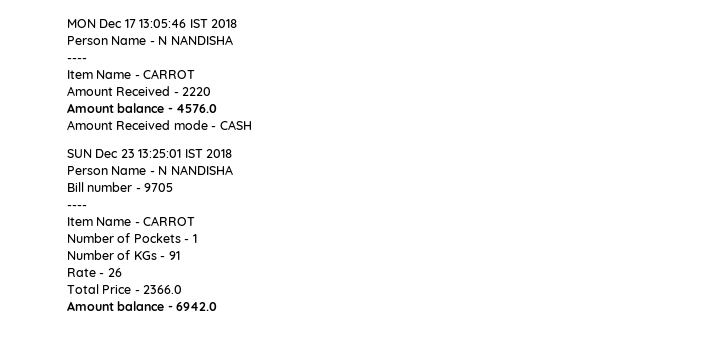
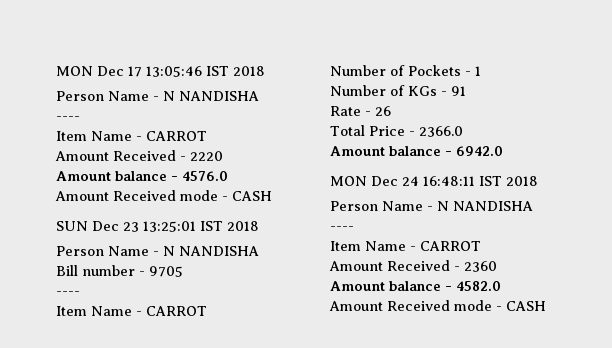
(218, 306) none -> [330,176,538,186] [330,201,533,211] [330,226,354,231] [330,241,481,251] [329,260,497,272] [330,281,501,291] [329,300,546,311] // MON Dec 24 16:48:11 IST 2018 // Person Name - N NANDISHA // ---- // Item Name - CARROT // Amount Received - 2360 // Amount balance - 4582.0 // Amount Received mode - CASH

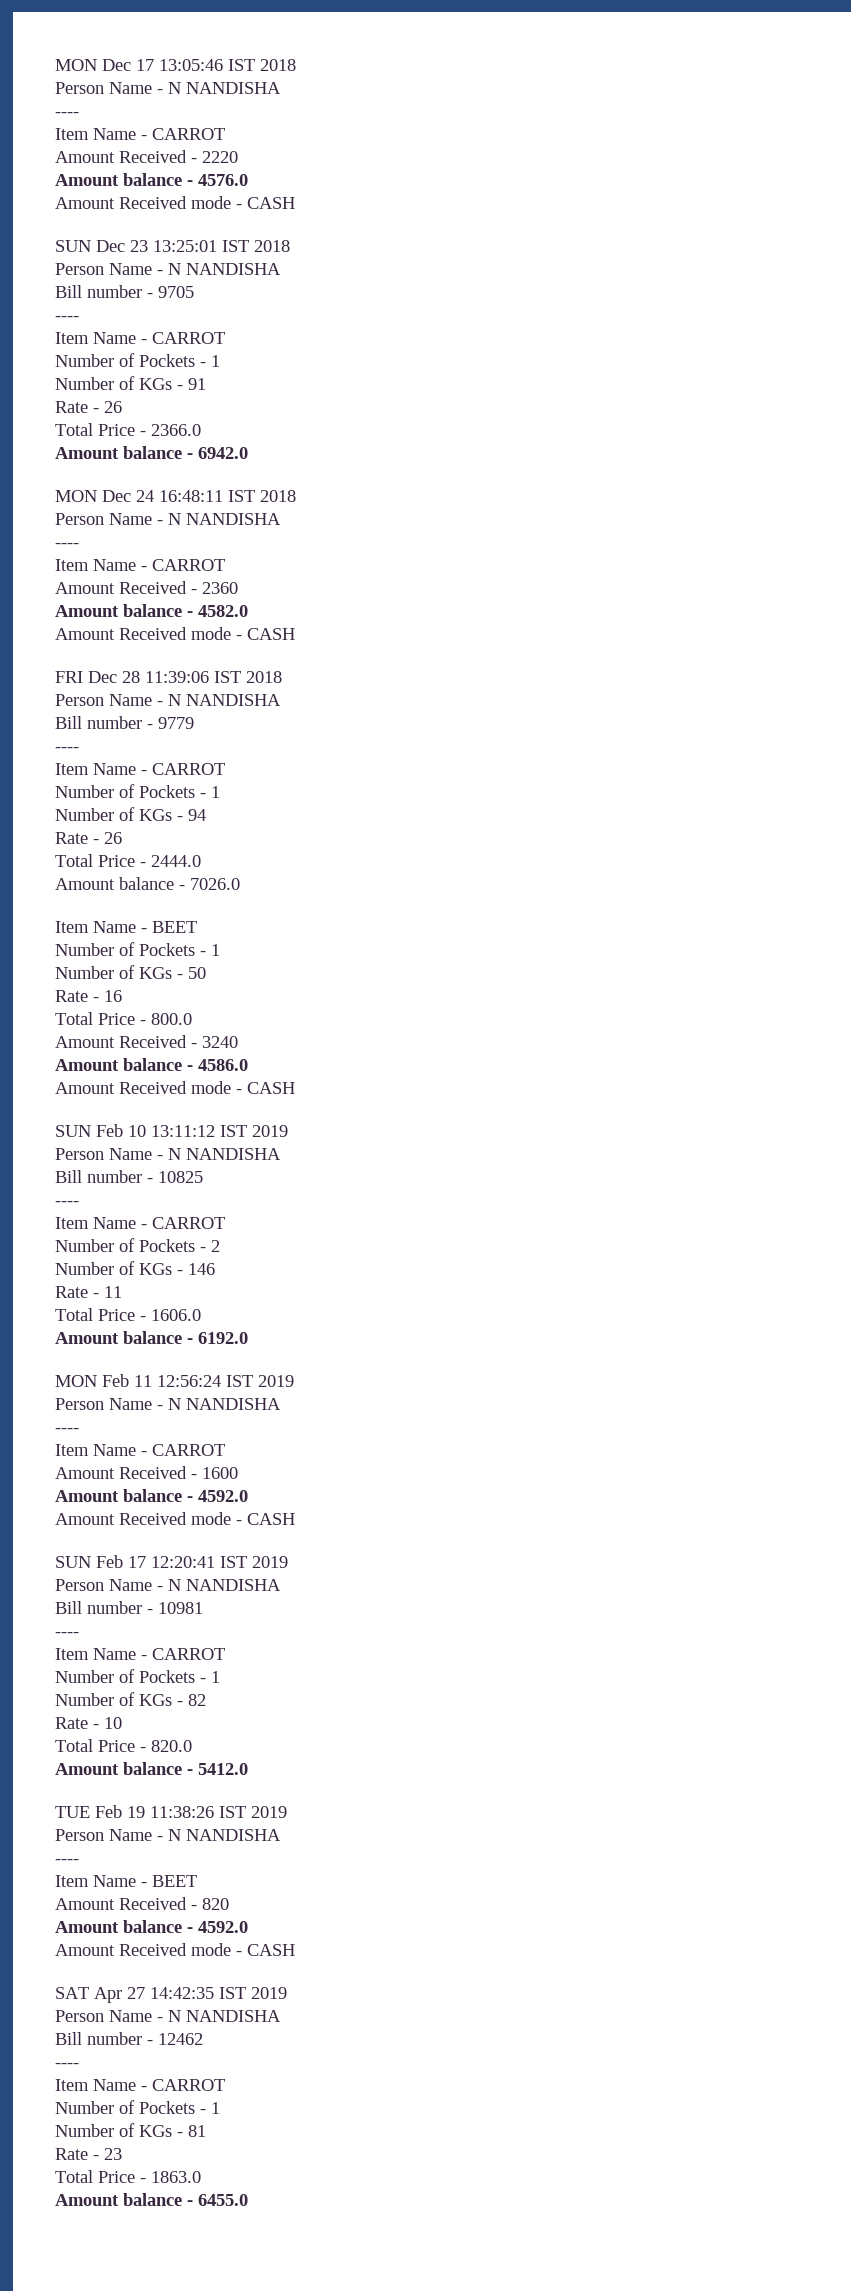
(546, 306) none -> [55,671,282,683] [55,694,281,706] [55,716,194,729] [55,747,79,752] [55,763,225,775] [55,784,220,798] [55,807,206,821] [55,832,122,844] [55,854,201,867] [55,877,240,890] [55,921,197,933] [55,942,220,956] [55,965,206,979] [55,990,122,1002] [55,1012,192,1025] [55,1035,238,1048] [55,1058,248,1071] [55,1081,295,1094] [55,1124,288,1137] [55,1148,281,1160] [55,1170,203,1183] [55,1201,79,1206] [55,1217,225,1229] [55,1238,220,1252] [55,1261,215,1275] [55,1286,122,1298] [55,1308,201,1321] [55,1331,248,1344] [55,1374,294,1387] [55,1398,281,1410] [55,1428,79,1433] [55,1444,225,1456] [55,1466,238,1479] [55,1489,248,1502] [55,1512,295,1525] [55,1555,288,1568] [55,1579,281,1591] [55,1601,203,1614] [55,1632,79,1637] [55,1648,225,1660] [55,1669,220,1683] [55,1692,206,1706] [55,1717,122,1729] [55,1739,192,1752] [55,1762,248,1775] [55,1805,287,1818] [55,1829,281,1841] [55,1859,79,1864] [55,1875,197,1887] [55,1897,229,1910] [55,1920,248,1933] [55,1943,295,1956] [55,1987,287,2003] [55,2010,281,2022] [55,2032,203,2045] [55,2063,79,2068] [55,2079,225,2091] [55,2100,220,2114] [55,2123,206,2137] [55,2148,122,2160] [55,2170,201,2183] [55,2193,248,2206] // FRI Dec 28 11:39:06 IST 2018 // Person Name - N NANDISHA // Bill number - 9779 // ---- // Item Name - CARROT // Number of Pockets - 1 // Number of KGs - 94 // Rate - 26 // Total Price - 2444.0 // Amount balance - 7026.0 // Item Name - BEET // Number of Pockets - 1 // Number of KGs - 50 // Rate - 16 // Total Price - 800.0 // Amount Received - 3240 // Amount balance - 4586.0 // Amount Received mode - CASH // SUN Feb 10 13:11:12 IST 2019 // Person Name - N NANDISHA // Bill number - 10825 // ---- // Item Name - CARROT // Number of Pockets - 2 // Number of KGs - 146 // Rate - 11 // Total Price - 1606.0 // Amount balance - 6192.0 // MON Feb 11 12:56:24 IST 2019 // Person Name - N NANDISHA // ---- // Item Name - CARROT // Amount Received - 1600 // Amount balance - 4592.0 // Amount Received mode - CASH // SUN Feb 17 12:20:41 IST 2019 // Person Name - N NANDISHA // Bill number - 10981 // ---- // Item Name - CARROT // Number of Pockets - 1 // Number of KGs - 82 // Rate - 10 // Total Price - 820.0 // Amount balance - 5412.0 // TUE Feb 19 11:38:26 IST 2019 // Person Name - N NANDISHA // ---- // Item Name - BEET // Amount Received - 820 // Amount balance - 4592.0 // Amount Received mode - CASH // SAT Apr 27 14:42:35 IST 2019 // Person Name - N NANDISHA // Bill number - 12462 // ---- // Item Name - CARROT // Number of Pockets - 1 // Number of KGs - 81 // Rate - 23 // Total Price - 1863.0 // Amount balance - 6455.0

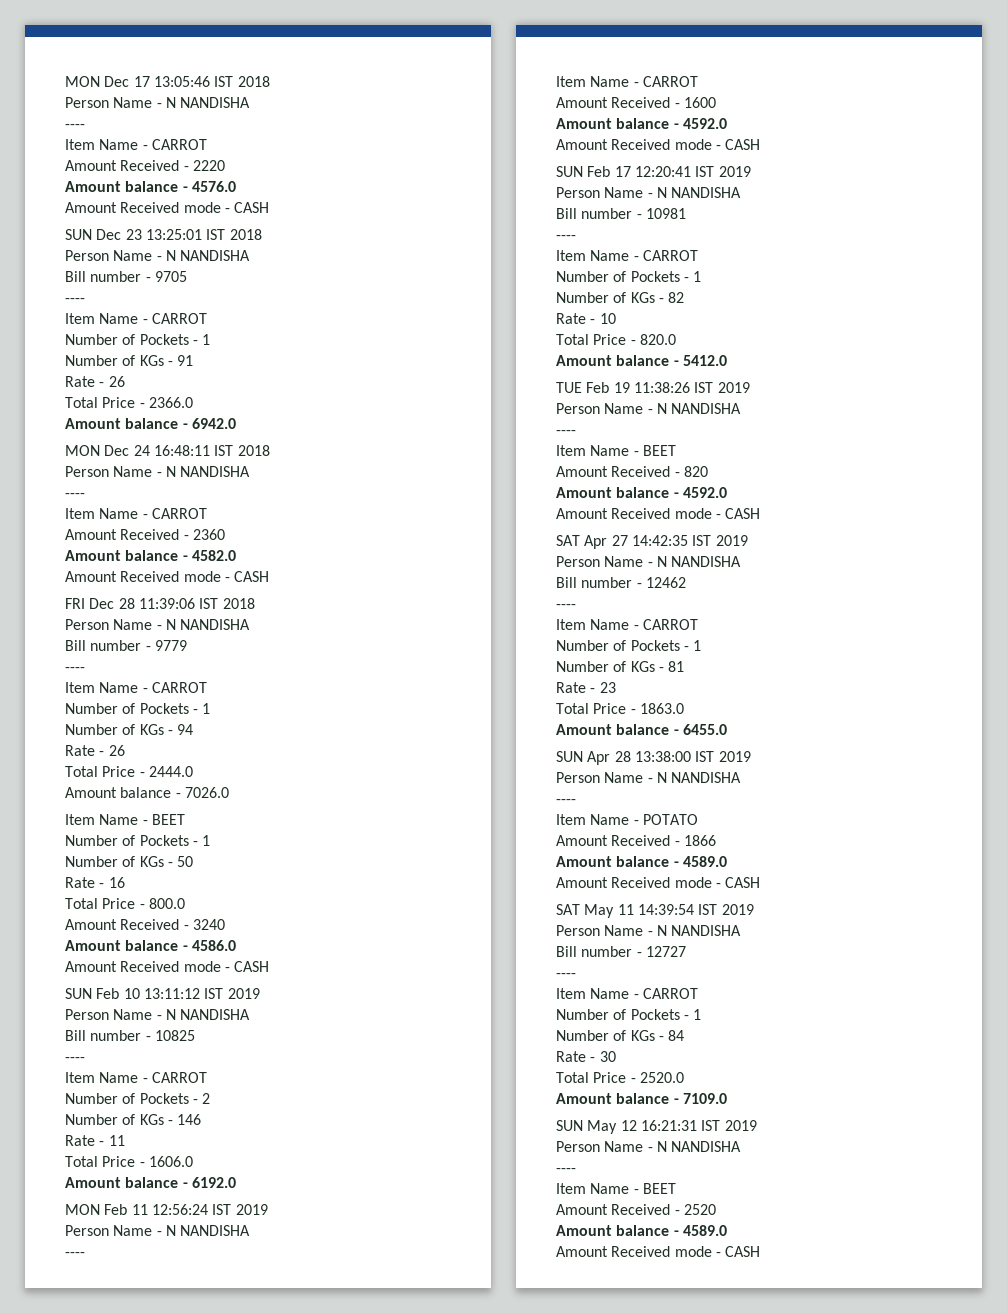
(248, 2200) none -> [556,751,751,765] [556,772,742,783] [556,799,576,804] [556,814,698,825] [556,835,716,846] [556,856,727,867] [556,877,761,888] [556,904,754,918] [556,925,742,936] [556,946,686,957] [556,973,576,978] [556,988,698,999] [556,1009,702,1020] [556,1030,685,1041] [556,1051,616,1062] [556,1072,684,1083] [556,1093,727,1104] [556,1120,757,1134] [556,1141,742,1152] [556,1168,576,1173] [556,1183,676,1194] [556,1204,716,1215] [556,1225,727,1236] [556,1246,761,1257] // SUN Apr 28 13:38:00 IST 2019 // Person Name - N NANDISHA // ---- // Item Name - POTATO // Amount Received - 1866 // Amount balance - 4589.0 // Amount Received mode - CASH // SAT May 11 14:39:54 IST 2019 // Person Name - N NANDISHA // Bill number - 12727 // ---- // Item Name - CARROT // Number of Pockets - 1 // Number of KGs - 84 // Rate - 30 // Total Price - 2520.0 // Amount balance - 7109.0 // SUN May 12 16:21:31 IST 2019 // Person Name - N NANDISHA // ---- // Item Name - BEET // Amount Received - 2520 // Amount balance - 4589.0 // Amount Received mode - CASH

